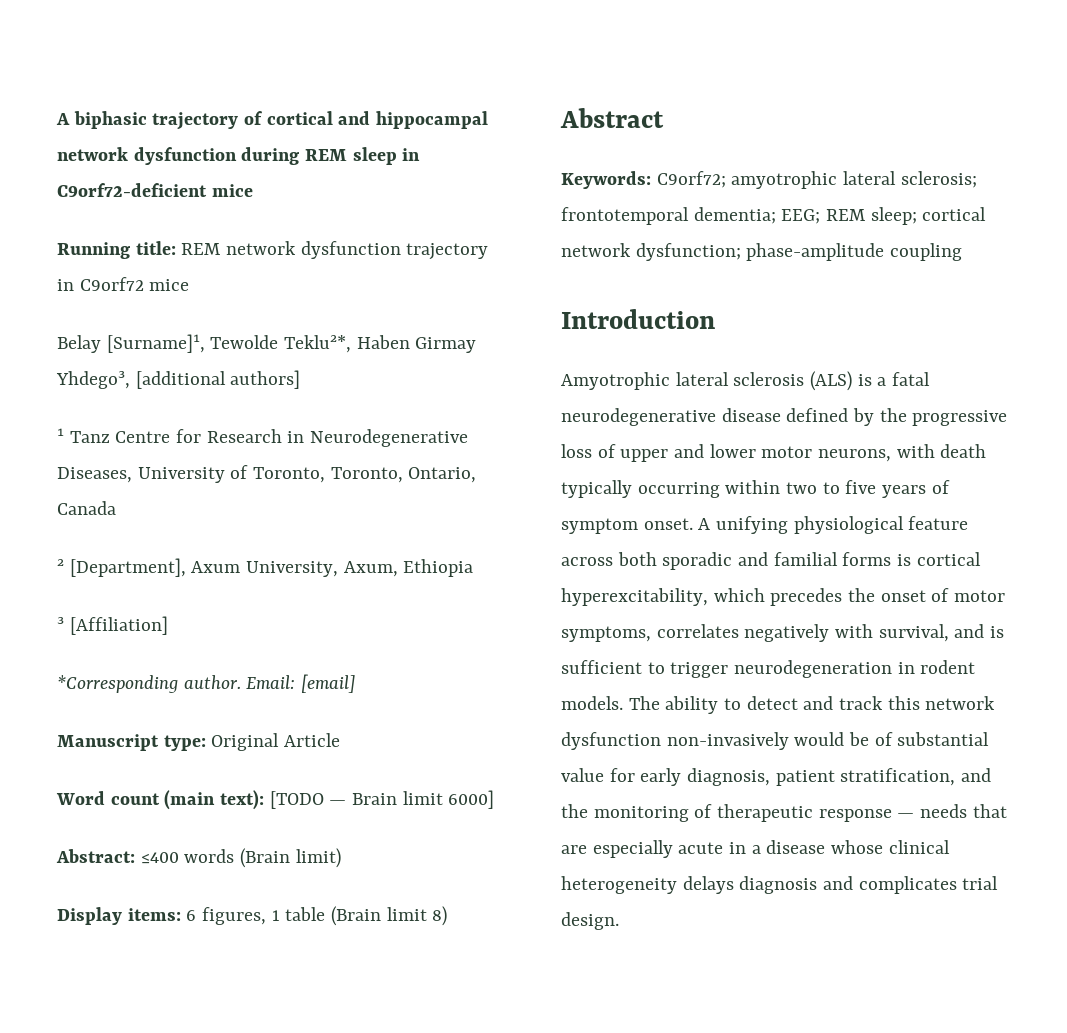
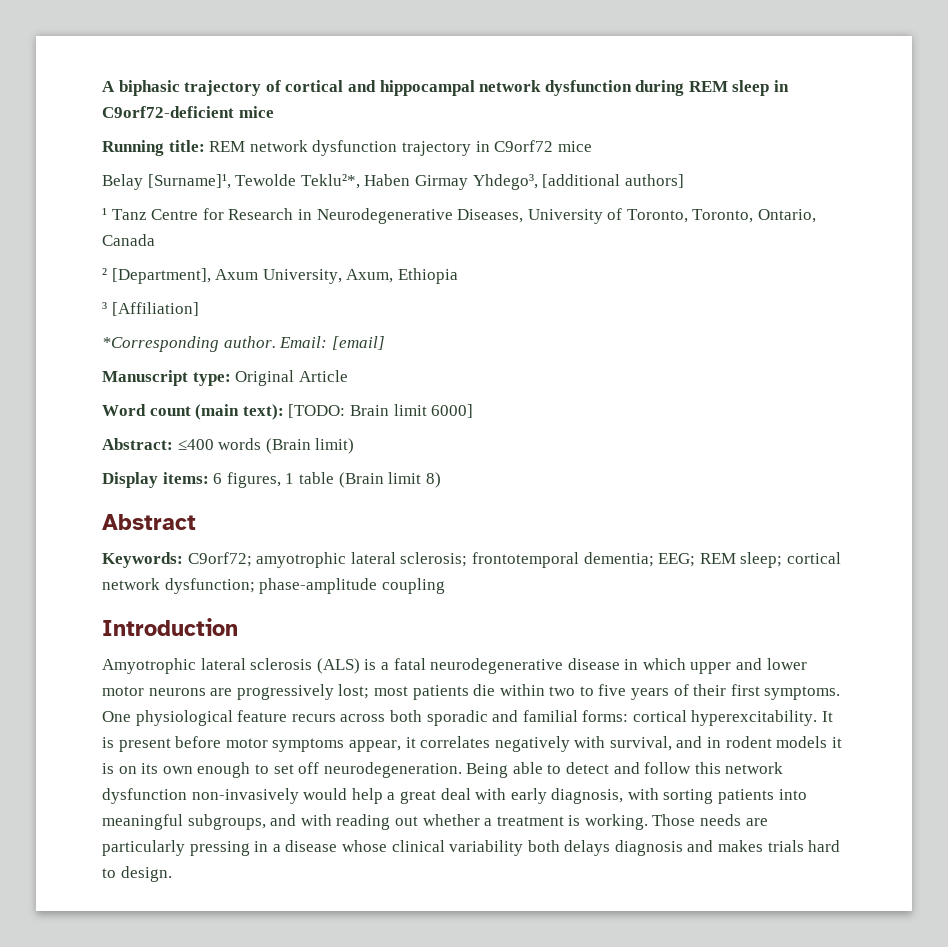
[269,791,347,809] [TODO — -> [288,404,346,418] [TODO:
[786,408,1008,426] [561,444,987,462] [561,480,720,498] defined by the progressive loss of upper and lower motor neurons, with death typically occurring -> [624,658,807,674] [102,684,496,700] in which upper and lower motor neurons are progressively lost; most patients die
[561,516,789,534] symptom onset. A unifying -> [693,684,841,700] [102,711,131,722] their first symptoms. One
(969, 523) none -> [291,714,336,722] recurs
[842,552,981,566] [561,588,1006,606] [561,626,651,642] forms is cortical hyperexcitability, which precedes the onset of motor symptoms, -> [582,710,834,726] [102,736,416,752] forms: cortical hyperexcitability. It is present before motor symptoms appear, it
[990,626,1005,638] [561,660,976,678] [561,696,719,714] is sufficient to trigger neurodegeneration in rodent models. The ability -> [707,736,842,748] [102,762,543,778] in rodent models it is on its own enough to set off neurodegeneration. Being able
[839,696,884,710] track -> [644,762,692,774] follow
[849,732,990,746] [561,768,992,786] [561,804,1007,822] [561,840,724,858] be of substantial value for early diagnosis, patient stratification, and the monitoring of therapeutic response — needs that are especially acute -> [351,788,807,804] [102,814,768,830] [102,840,250,856] help a great deal with early diagnosis, with sorting patients into meaningful subgroups, and with reading out whether a treatment is working. Those needs are particularly pressing
[561,876,677,894] heterogeneity -> [449,840,560,856] variability both
[858,876,999,894] complicates trial -> [718,840,841,852] [102,868,116,878] makes trials hard to

